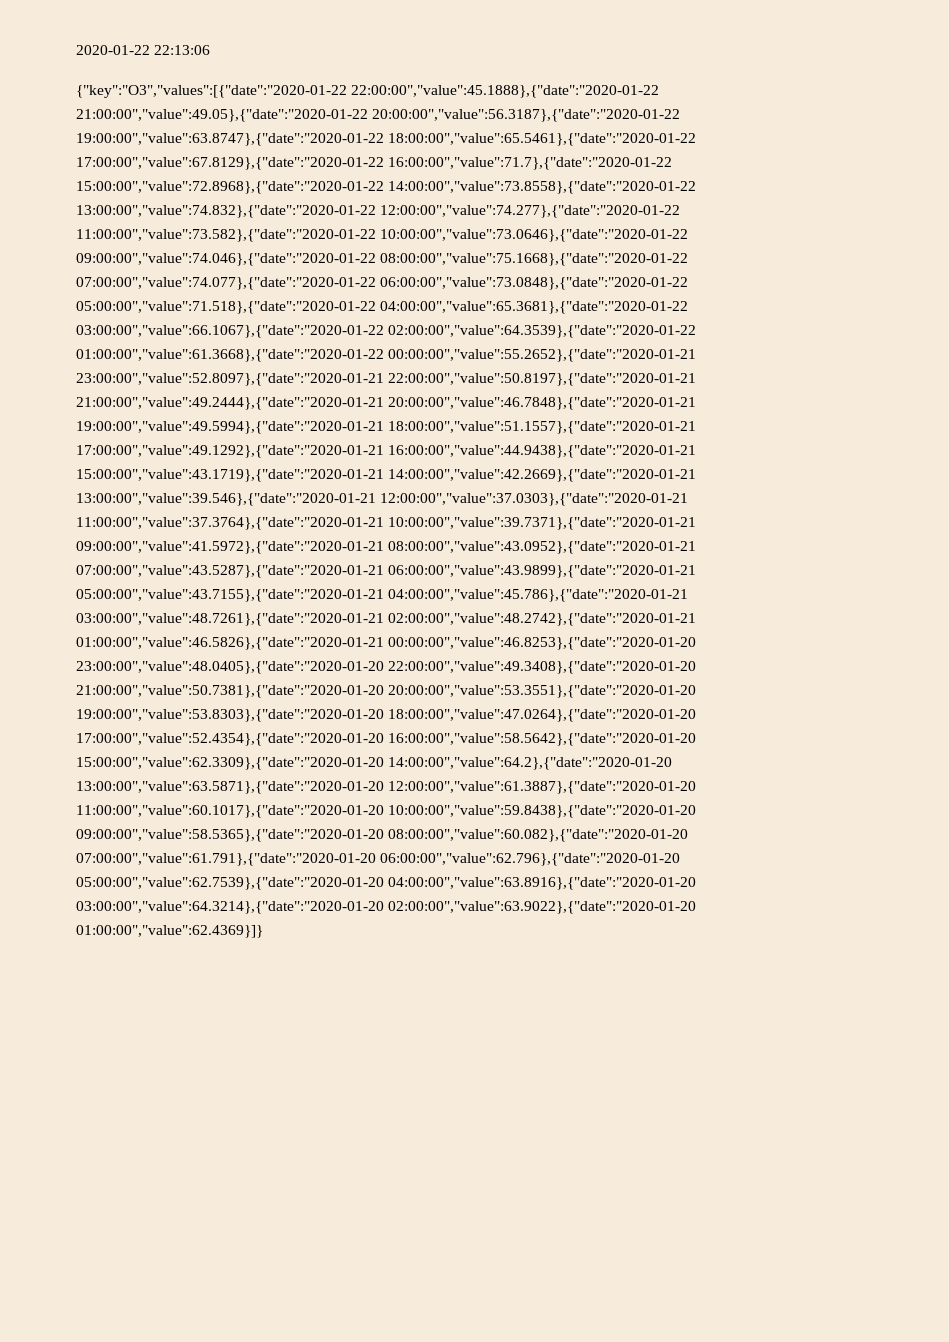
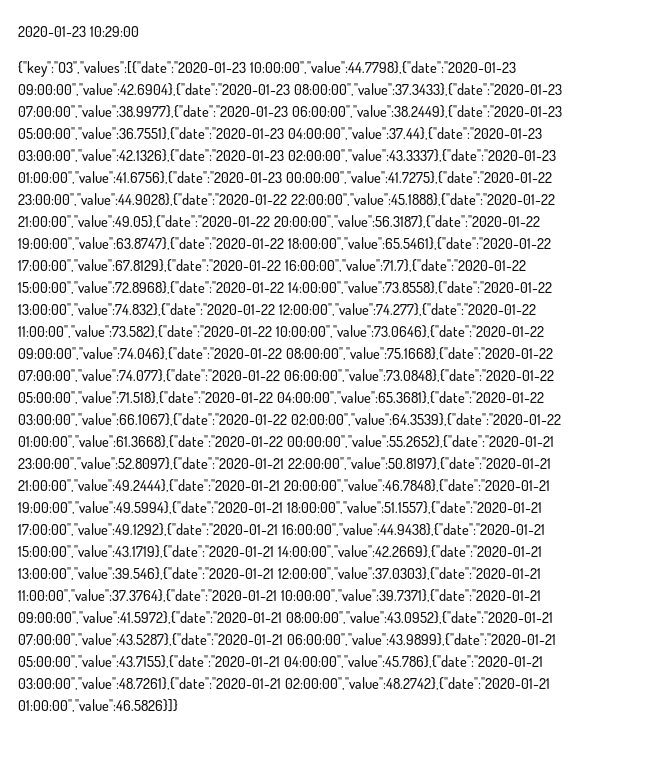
[76,45,211,55] [76,85,347,98] 2020-01-22 22:13:06 // {"key":"O3","values":[{"date":"2020-01-22 -> [18,26,139,37] [18,61,516,77] [18,83,562,96] [18,105,562,118] [18,127,542,140] [18,149,556,162] [18,171,552,184] [18,193,287,206] 2020-01-23 10:29:00 // {"key":"O3","values":[{"date":"2020-01-23 10:00:00","value":44.7798},{"date":"2020-01-23 09:00:00","value":42.6904},{"date":"2020-01-23 08:00:00","value":37.3433},{"date":"2020-01-23 07:00:00","value":38.9977},{"date":"2020-01-23 06:00:00","value":38.2449},{"date":"2020-01-23 05:00:00","value":36.7551},{"date":"2020-01-23 04:00:00","value":37.44},{"date":"2020-01-23 03:00:00","value":42.1326},{"date":"2020-01-23 02:00:00","value":43.3337},{"date":"2020-01-23 01:00:00","value":41.6756},{"date":"2020-01-23 00:00:00","value":41.7275},{"date":"2020-01-22 23:00:00","value":44.9028},{"date":"2020-01-22
[76,637,697,650] [76,661,697,674] [76,685,697,698] [76,709,697,722] [76,733,697,746] [76,757,673,770] [76,781,697,794] [76,805,697,818] [76,829,689,842] [76,853,681,866] [76,877,697,890] [76,901,697,914] [76,925,263,938] 01:00:00","value":46.5826},{"date":"2020-01-21 00:00:00","value":46.8253},{"date":"2020-01-20 23:00:00","value":48.0405},{"date":"2020-01-20 22:00:00","value":49.3408},{"date":"2020-01-20 21:00:00","value":50.7381},{"date":"2020-01-20 20:00:00","value":53.3551},{"date":"2020-01-20 19:00:00","value":53.8303},{"date":"2020-01-20 18:00:00","value":47.0264},{"date":"2020-01-20 17:00:00","value":52.4354},{"date":"2020-01-20 16:00:00","value":58.5642},{"date":"2020-01-20 15:00:00","value":62.3309},{"date":"2020-01-20 14:00:00","value":64.2},{"date":"2020-01-20 13:00:00","value":63.5871},{"date":"2020-01-20 12:00:00","value":61.3887},{"date":"2020-01-20 11:00:00","value":60.1017},{"date":"2020-01-20 10:00:00","value":59.8438},{"date":"2020-01-20 09:00:00","value":58.5365},{"date":"2020-01-20 08:00:00","value":60.082},{"date":"2020-01-20 07:00:00","value":61.791},{"date":"2020-01-20 06:00:00","value":62.796},{"date":"2020-01-20 05:00:00","value":62.7539},{"date":"2020-01-20 04:00:00","value":63.8916},{"date":"2020-01-20 03:00:00","value":64.3214},{"date":"2020-01-20 02:00:00","value":63.9022},{"date":"2020-01-20 01:00:00","value":62.4369}]} -> [18,699,178,712] 01:00:00","value":46.5826}]}

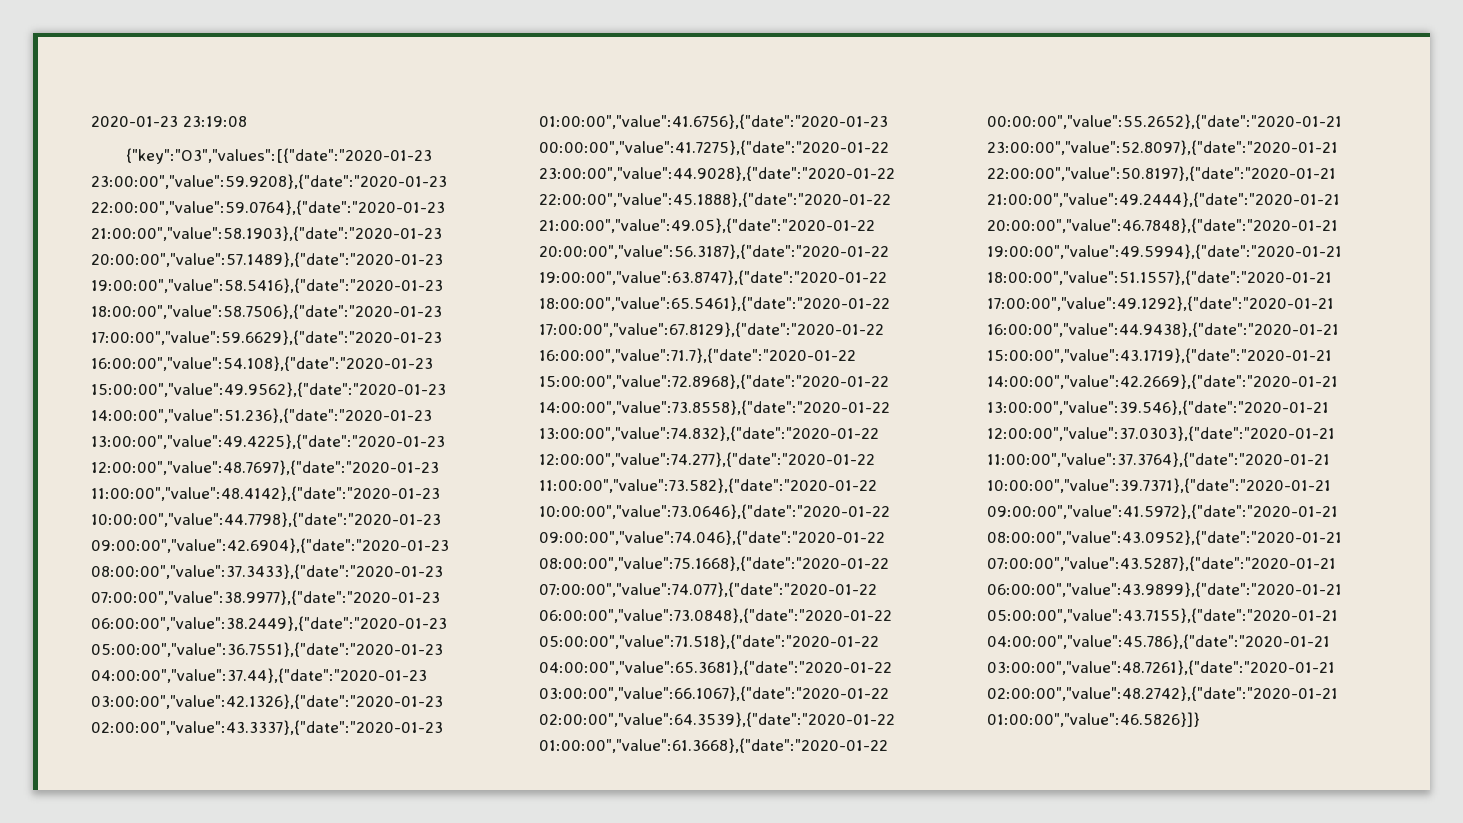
[89,26,139,37] 10:29:00 -> [183,116,247,127] 23:19:08
(246, 69) none -> [91,174,447,189] [91,200,445,215] [91,226,442,241] [91,252,443,267] [91,278,443,293] [91,304,442,319] [91,330,442,345] [91,356,433,371] [91,382,446,397] [91,408,432,423] [91,434,445,449] [91,460,439,475] [91,486,440,501] 23:00:00","value":59.9208},{"date":"2020-01-23 22:00:00","value":59.0764},{"date":"2020-01-23 21:00:00","value":58.1903},{"date":"2020-01-23 20:00:00","value":57.1489},{"date":"2020-01-23 19:00:00","value":58.5416},{"date":"2020-01-23 18:00:00","value":58.7506},{"date":"2020-01-23 17:00:00","value":59.6629},{"date":"2020-01-23 16:00:00","value":54.108},{"date":"2020-01-23 15:00:00","value":49.9562},{"date":"2020-01-23 14:00:00","value":51.236},{"date":"2020-01-23 13:00:00","value":49.4225},{"date":"2020-01-23 12:00:00","value":48.7697},{"date":"2020-01-23 11:00:00","value":48.4142},{"date":"2020-01-23

